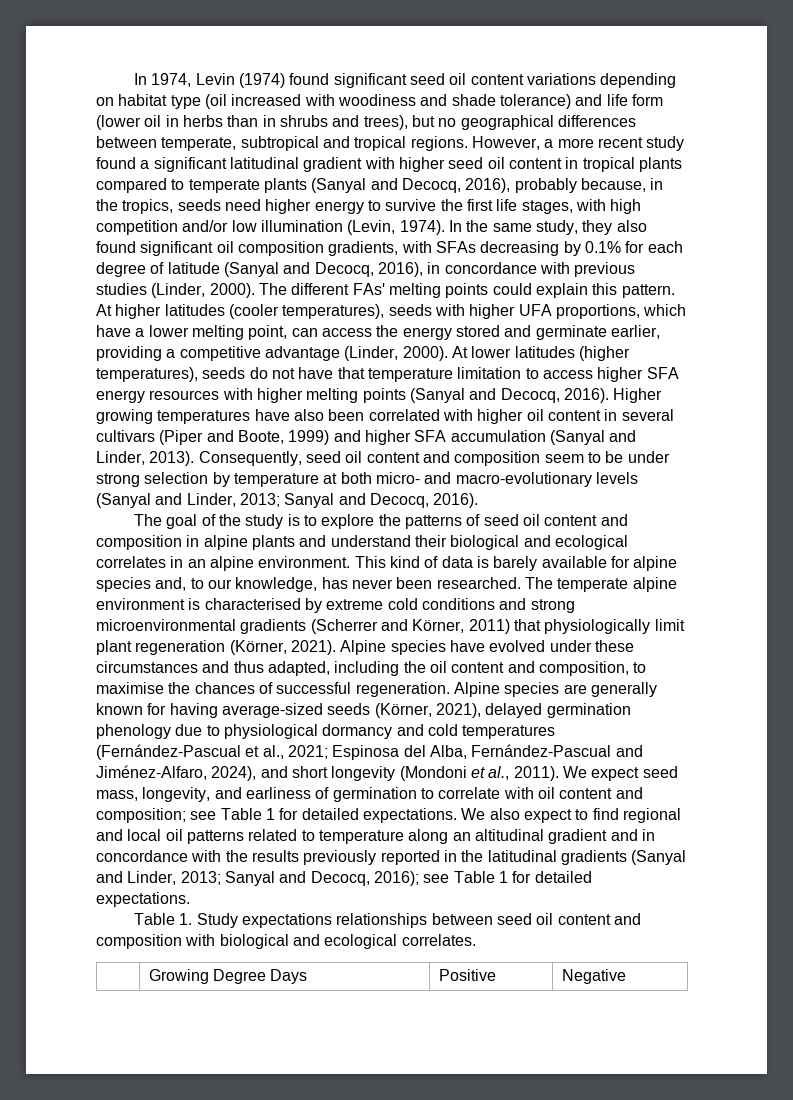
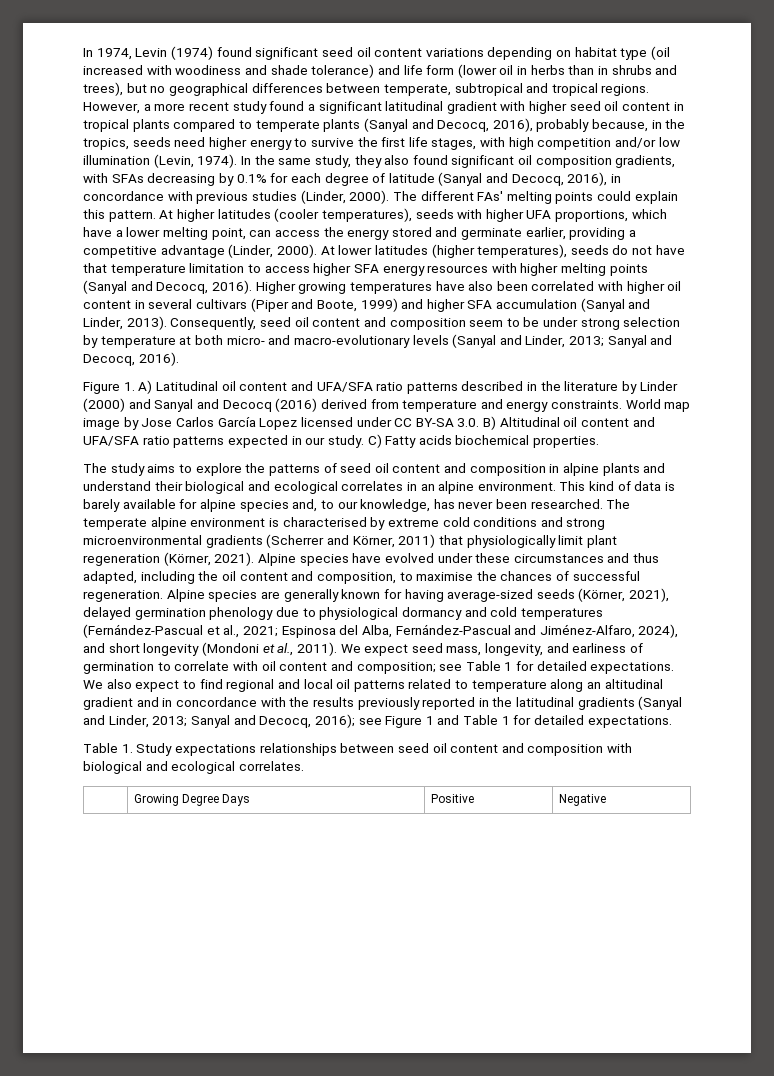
[134,514,300,529] The goal of the study is -> [83,380,678,394] [83,398,691,412] [83,416,655,430] [83,434,600,448] [83,463,176,476] Figure 1. A) Latitudinal oil content and UFA/SFA ratio patterns described in the literature by Linder (2000) and Sanyal and Decocq (2016) derived from temperature and energy constraints. World map image by Jose Carlos García Lopez licensed under CC BY-SA 3.0. B) Altitudinal oil content and UFA/SFA ratio patterns expected in our study. C) Fatty acids biochemical properties. // The study aims
(450, 878) none -> [385,715,460,728] Figure 1 and

